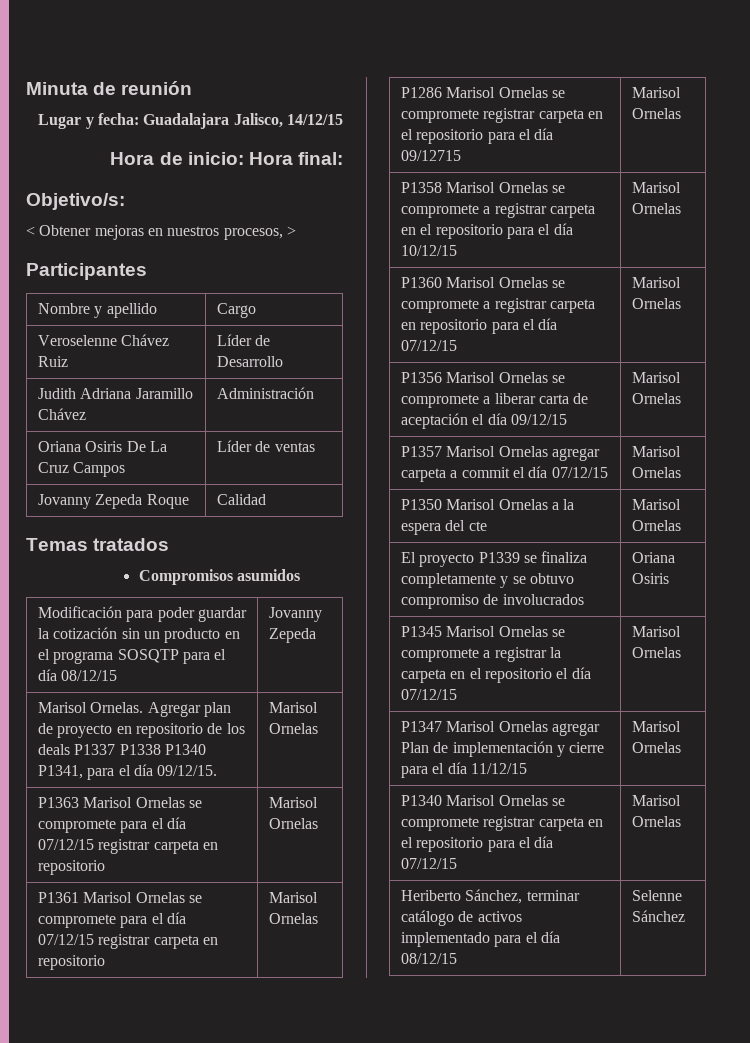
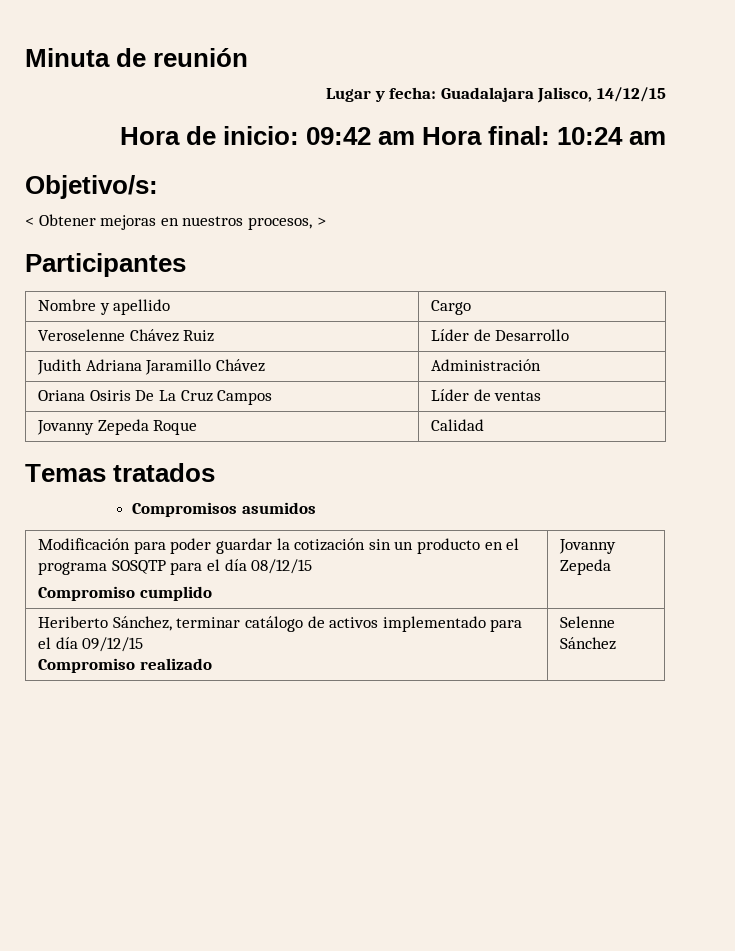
(244, 158) none -> [305,127,415,145] 09:42 am
(343, 158) none -> [556,127,666,145] 10:24 am
[268,607,322,622] [268,628,316,643] [37,702,231,717] [37,723,245,738] [37,744,206,755] [37,764,218,780] [268,702,318,713] [268,723,318,734] [37,797,202,808] [37,817,186,833] [37,839,218,854] [37,860,105,875] [268,797,318,808] [268,818,318,829] [37,892,202,903] [37,912,186,928] [37,934,218,949] [37,955,105,970] [268,892,318,903] [268,913,318,924] [400,87,565,98] [400,108,603,123] [400,128,554,144] [400,150,461,161] [631,87,681,98] [631,108,681,119] [400,182,565,193] [400,203,595,218] [400,223,573,239] [400,245,457,256] [631,182,681,193] [631,203,681,214] [400,277,565,288] [400,298,595,313] [400,318,558,334] [400,340,457,351] [631,277,681,288] [631,298,681,309] [400,372,565,383] [400,393,589,408] [400,413,567,429] [631,372,681,383] [631,393,681,404] [400,446,600,461] [400,466,608,482] [631,446,681,457] [631,467,681,478] [400,499,575,510] [400,520,487,535] [631,499,681,510] [631,520,681,531] [400,551,588,567] [400,573,574,588] [400,594,584,609] [631,552,675,563] [631,573,669,584] [400,626,565,637] [400,647,561,662] [400,667,591,683] [400,689,457,700] [631,626,681,637] [631,647,681,658] [400,721,600,736] [400,741,605,757] [400,762,527,778] [631,721,681,732] [631,742,681,753] [400,795,565,806] [400,816,603,831] [400,836,554,852] [400,858,457,869] [631,795,681,806] [631,816,681,827] | Jovanny Zepeda // Marisol Ornelas. Agregar plan de proyecto en repositorio de los deals P1337 P1338 P1340 P1341, para el día 09/12/15. | Marisol Ornelas // P1363 Marisol Ornelas se compromete para el día 07/12/15 registrar carpeta en repositorio | Marisol Ornelas // P1361 Marisol Ornelas se compromete para el día 07/12/15 registrar carpeta en repositorio | Marisol Ornelas // P1286 Marisol Ornelas se compromete registrar carpeta en el repositorio para el día 09/12715 | Marisol Ornelas // P1358 Marisol Ornelas se compromete a registrar carpeta en el repositorio para el día 10/12/15 | Marisol Ornelas // P1360 Marisol Ornelas se compromete a registrar carpeta en repositorio para el día 07/12/15 | Marisol Ornelas // P1356 Marisol Ornelas se compromete a liberar carta de aceptación el día 09/12/15 | Marisol Ornelas // P1357 Marisol Ornelas agregar carpeta a commit el día 07/12/15 | Marisol Ornelas // P1350 Marisol Ornelas a la espera del cte | Marisol Ornelas // El proyecto P1339 se finaliza completamente y se obtuvo compromiso de involucrados | Oriana Osiris // P1345 Marisol Ornelas se compromete a registrar la carpeta en el repositorio el día 07/12/15 | Marisol Ornelas // P1347 Marisol Ornelas agregar Plan de implementación y cierre para el día 11/12/15 | Marisol Ornelas // P1340 Marisol Ornelas se compromete registrar carpeta en el repositorio para el día 07/12/15 | Marisol Ornelas -> [38,586,212,601] [559,539,617,554] [560,559,612,575] // Compromiso cumplido | Jovanny Zepeda
[400,953,457,964] 08/12/15 -> [82,637,144,652] [38,658,212,673] 09/12/15 // Compromiso realizado

